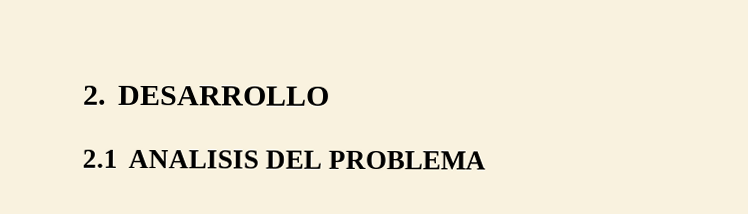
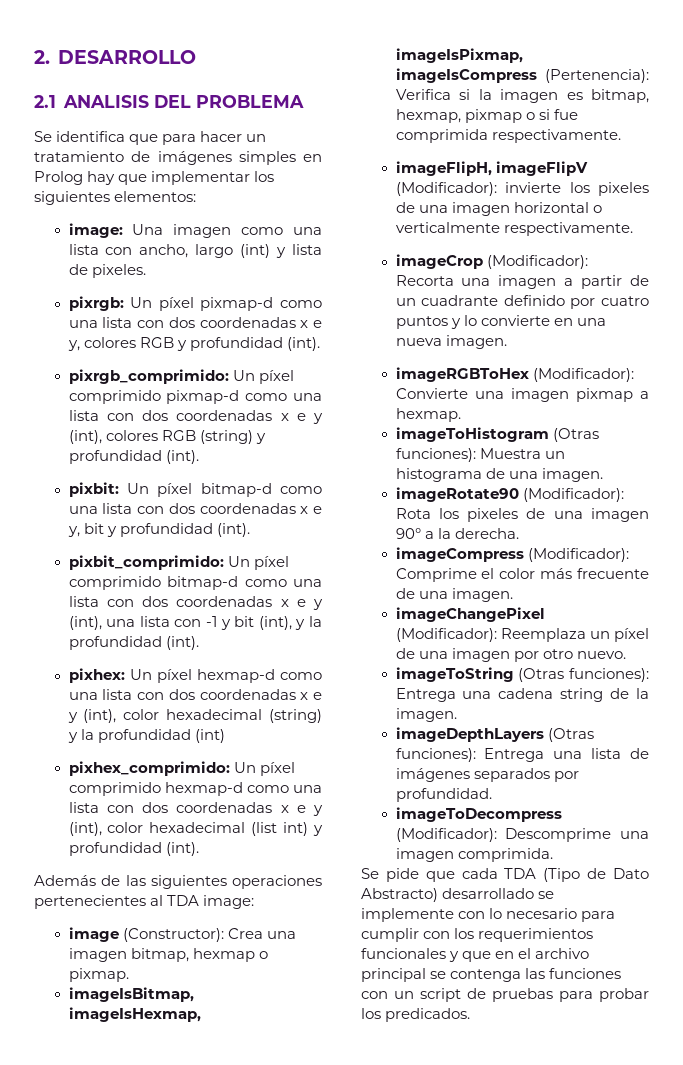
(487, 160) none -> [34,131,267,145] [34,151,322,165] [34,171,275,185] [34,191,197,205] [68,223,322,238] [68,244,322,258] [68,264,146,278] [68,296,322,311] [68,317,322,328] [67,337,320,351] [68,369,294,384] [68,390,322,404] [68,410,323,424] [68,430,266,444] [68,450,199,464] [68,482,322,497] [68,503,322,514] [67,523,250,537] [68,555,289,570] [68,576,322,590] [68,596,323,610] [68,616,322,630] [68,636,199,650] [68,668,322,683] [68,689,322,700] [67,709,322,723] [67,729,225,743] [68,761,295,776] [68,782,322,796] [68,802,323,816] [68,822,323,836] [68,842,199,856] [34,875,322,889] [34,895,255,909] [68,927,296,942] [68,948,268,962] [68,968,129,982] [68,987,194,1002] [68,1007,201,1022] [395,48,523,63] [395,68,649,83] [395,89,649,103] [395,109,578,123] [395,129,621,143] [395,161,588,176] [395,182,649,196] [395,202,602,216] [395,222,633,236] [395,254,588,269] [395,275,649,289] [395,295,649,309] [395,315,606,329] [395,335,507,349] [395,367,634,382] [395,388,649,402] [395,408,461,422] [395,427,599,442] [395,448,565,462] [395,468,603,482] [395,487,624,502] [395,508,649,522] [395,528,519,539] [395,547,629,562] [395,568,649,582] [395,588,513,602] [395,607,545,622] [395,628,649,642] [395,648,626,662] [395,667,649,682] [395,688,649,702] [395,708,457,722] [395,727,594,742] [395,748,649,762] [395,768,579,782] [395,788,492,802] [395,807,562,822] [395,828,649,842] [395,848,553,862] [361,868,649,882] [361,888,555,902] [361,908,616,922] [361,928,594,942] [361,948,590,962] [361,968,622,982] [361,988,649,1002] [361,1008,471,1022] // Se identifica que para hacer un tratamiento de imágenes simples en Prolog hay que implementar los siguientes elementos: // image: Una imagen como una lista con ancho, largo (int) y lista de pixeles. // pixrgb: Un píxel pixmap-d como una lista con dos coordenadas x e y, colores RGB y profundidad (int). // pixrgb_comprimido: Un píxel comprimido pixmap-d como una lista con dos coordenadas x e y (int), colores RGB (string) y profundidad (int). // pixbit: Un píxel bitmap-d como una lista con dos coordenadas x e y, bit y profundidad (int). // pixbit_comprimido: Un píxel comprimido bitmap-d como una lista con dos coordenadas x e y (int), una lista con -1 y bit (int), y la profundidad (int). // pixhex: Un píxel hexmap-d como una lista con dos coordenadas x e y (int), color hexadecimal (string) y la profundidad (int) // pixhex_comprimido: Un píxel comprimido hexmap-d como una lista con dos coordenadas x e y (int), color hexadecimal (list int) y profundidad (int). // Además de las siguientes operaciones pertenecientes al TDA image: // image (Constructor): Crea una imagen bitmap, hexmap o pixmap. // imageIsBitmap, imageIsHexmap, imageIsPixmap, imageIsCompress (Pertenencia): Verifica si la imagen es bitmap, hexmap, pixmap o si fue comprimida respectivamente. // imageFlipH, imageFlipV (Modificador): invierte los pixeles de una imagen horizontal o verticalmente respectivamente. // imageCrop (Modificador): Recorta una imagen a partir de un cuadrante definido por cuatro puntos y lo convierte en una nueva imagen. // imageRGBToHex (Modificador): Convierte una imagen pixmap a hexmap. // imageToHistogram (Otras funciones): Muestra un histograma de una imagen. // imageRotate90 (Modificador): Rota los pixeles de una imagen 90° a la derecha. // imageCompress (Modificador): Comprime el color más frecuente de una imagen. // imageChangePixel (Modificador): Reemplaza un píxel de una imagen por otro nuevo. // imageToString (Otras funciones): Entrega una cadena string de la imagen. // imageDepthLayers (Otras funciones): Entrega una lista de imágenes separados por profundidad. // imageToDecompress (Modificador): Descomprime una imagen comprimida. // Se pide que cada TDA (Tipo de Dato Abstracto) desarrollado se implemente con lo necesario para cumplir con los requerimientos funcionales y que en el archivo principal se contenga las funciones con un script de pruebas para probar los predicados.

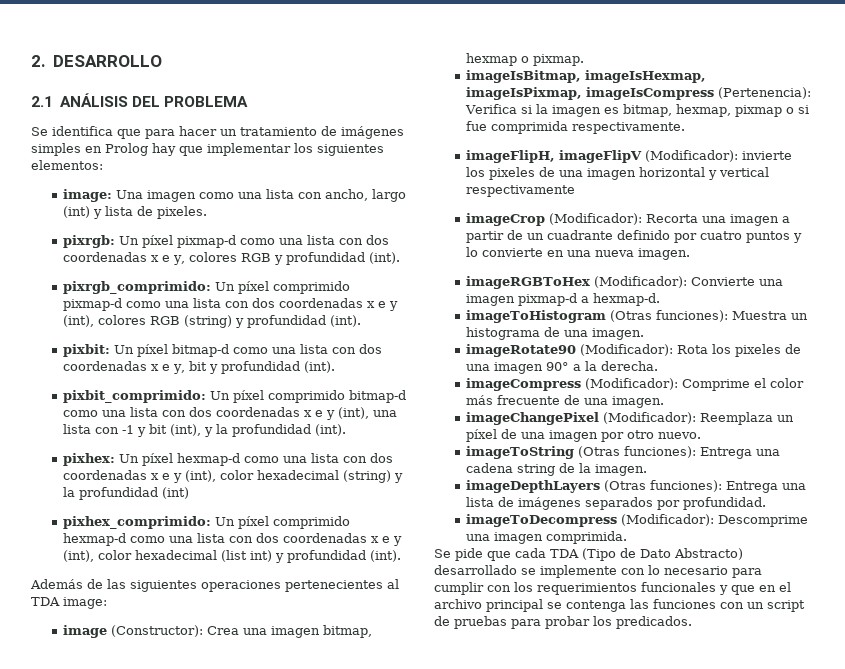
[62,95,149,108] ANALISIS -> [59,93,128,107] ANÁLISIS
[592,205,602,213] [395,222,633,236] o verticalmente respectivamente. -> [708,167,770,180] [466,185,576,197] y vertical respectivamente
[575,388,649,402] [395,408,461,422] pixmap a hexmap. -> [518,293,661,306] pixmap-d a hexmap-d.

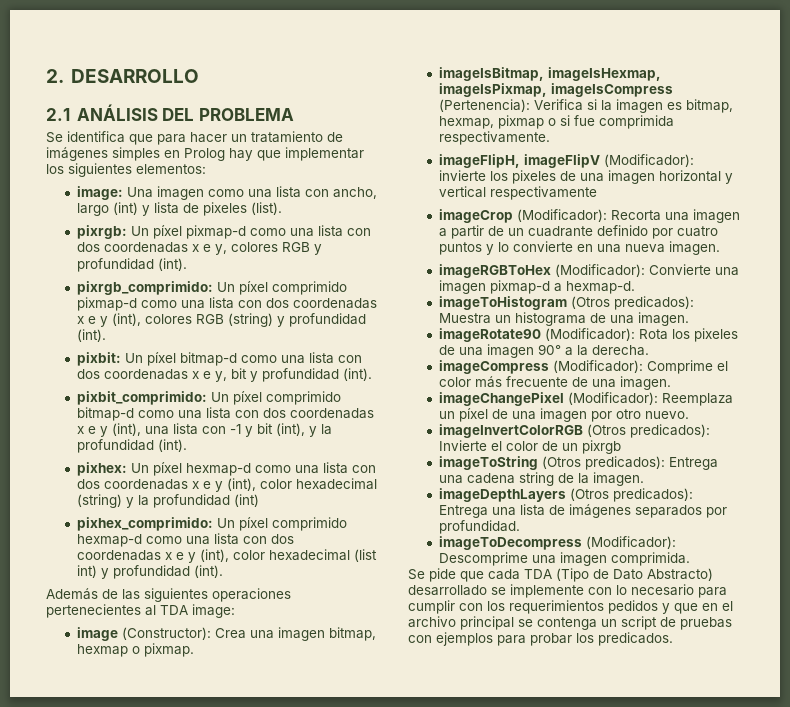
[157,206,208,219] pixeles. -> [202,202,282,216] pixeles (list).
[610,310,729,322] (Otras funciones): -> [570,296,694,310] (Otros predicados):
(702, 435) none -> [438,424,710,438] [438,440,621,454] // imageInvertColorRGB (Otros predicados): Invierte el color de un pixrgb
[578,446,697,458] (Otras funciones): -> [541,456,665,470] (Otros predicados):
[604,480,723,492] (Otras funciones): -> [569,488,693,502] (Otros predicados):
[641,582,716,592] funcionales -> [608,600,658,614] pedidos
[630,599,744,609] las funciones con -> (597, 623) none
(507, 622) none -> [408,632,493,646] con ejemplos

